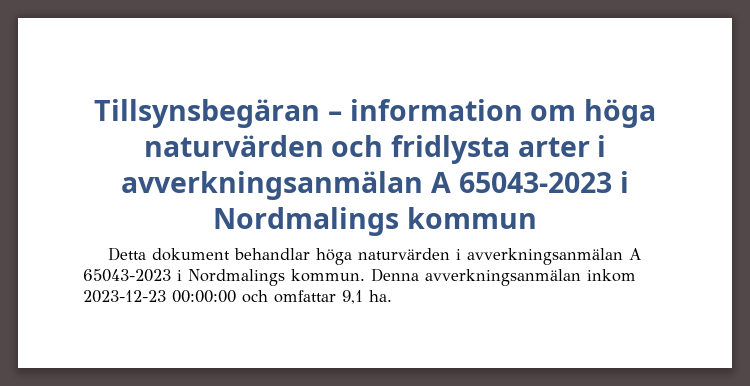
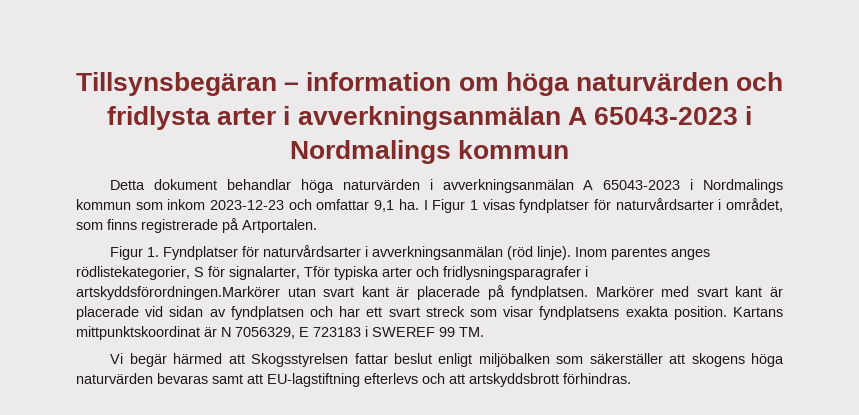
[291,268,581,286] kommun. Denna avverkningsanmälan -> [76,199,163,210] kommun som
[172,290,236,303] 00:00:00 -> (285, 205) none
(392, 296) none -> [423,198,783,213] [76,218,317,233] [110,245,711,260] [76,266,588,280] [76,285,784,300] [76,306,783,320] [76,326,484,340] [110,353,784,367] [76,373,631,387] I Figur 1 visas fyndplatser för naturvårdsarter i området, som finns registrerade på Artportalen. // Figur 1. Fyndplatser för naturvårdsarter i avverkningsanmälan (röd linje). Inom parentes anges rödlistekategorier, S för signalarter, Tför typiska arter och fridlysningsparagrafer i artskyddsförordningen.Markörer utan svart kant är placerade på fyndplatsen. Markörer med svart kant är placerade vid sidan av fyndplatsen och har ett svart streck som visar fyndplatsens exakta position. Kartans mittpunktskoordinat är N 7056329, E 723183 i SWEREF 99 TM. // Vi begär härmed att Skogsstyrelsen fattar beslut enligt miljöbalken som säkerställer att skogens höga naturvärden bevaras samt att EU-lagstiftning efterlevs och att artskyddsbrott förhindras.

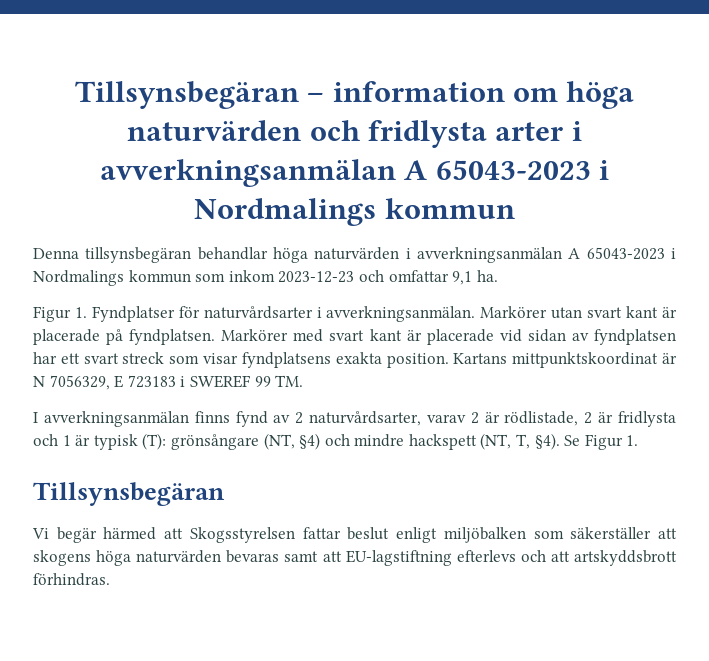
[110,179,218,190] Detta dokument -> [33,247,192,263] Denna tillsynsbegäran
[423,198,783,213] [76,218,317,233] I Figur 1 visas fyndplatser för naturvårdsarter i området, som finns registrerade på Artportalen. -> (498, 276) none
[372,246,711,260] [76,266,588,280] [76,286,280,300] avverkningsanmälan (röd linje). Inom parentes anges rödlistekategorier, S för signalarter, Tför typiska arter och fridlysningsparagrafer i artskyddsförordningen.Markörer -> [326,306,548,322] avverkningsanmälan. Markörer
[310,306,333,317] och -> (676, 337) none
(484, 332) none -> [33,411,676,427] [33,433,639,450] [33,482,225,506] // I avverkningsanmälan finns fynd av 2 naturvårdsarter, varav 2 är rödlistade, 2 är fridlysta och 1 är typisk (T): grönsångare (NT, §4) och mindre hackspett (NT, T, §4). Se Figur 1. // Tillsynsbegäran

